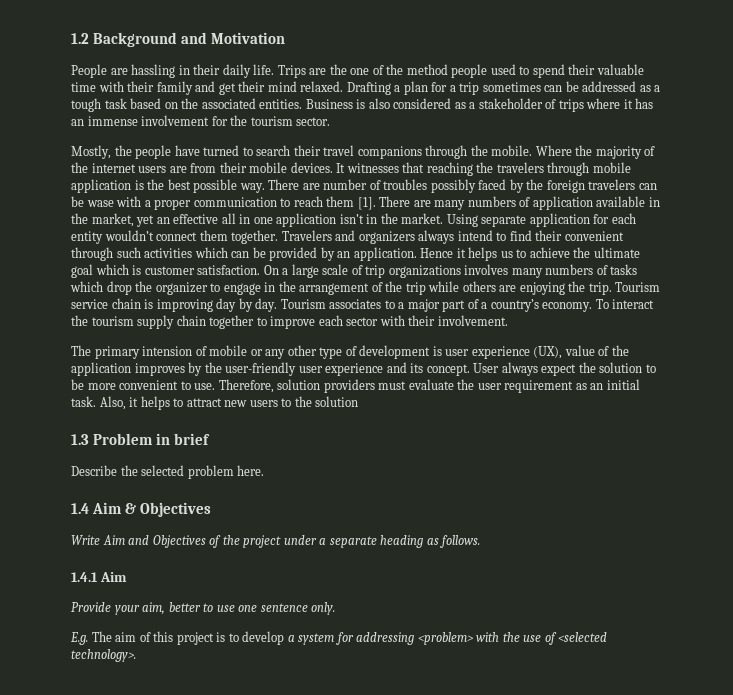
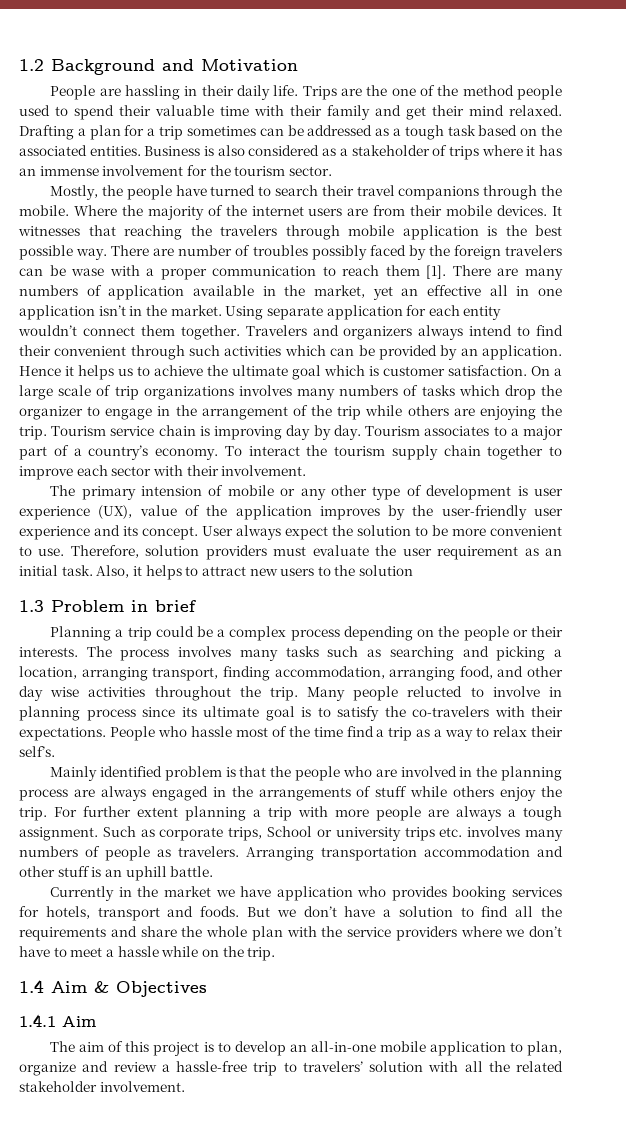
[71,465,265,479] [71,502,212,517] [71,535,481,548] [71,572,127,582] [71,602,336,615] [70,632,88,645] Describe the selected problem here. // 1.4 Aim & Objectives // Write Aim and Objectives of the project under a separate heading as follows. // 1.4.1 Aim // Provide your aim, better to use one sentence only. // E.g. -> [50,626,564,641] [19,646,563,661] [19,666,563,681] [19,686,562,701] [19,706,563,721] [19,726,563,741] [19,746,55,757] [50,766,562,781] [19,786,563,801] [19,806,562,821] [19,826,563,841] [19,846,563,861] [19,866,214,881] [50,886,562,901] [19,906,562,921] [19,926,562,941] [19,946,276,961] [19,980,207,997] [19,1014,96,1027] Planning a trip could be a complex process depending on the people or their interests. The process involves many tasks such as searching and picking a location, arranging transport, finding accommodation, arranging food, and other day wise activities throughout the trip. Many people relucted to involve in planning process since its ultimate goal is to satisfy the co-travelers with their expectations. People who hassle most of the time find a trip as a way to relax their self’s. // Mainly identified problem is that the people who are involved in the planning process are always engaged in the arrangements of stuff while others enjoy the trip. For further extent planning a trip with more people are always a tough assignment. Such as corporate trips, School or university trips etc. involves many numbers of people as travelers. Arranging transportation accommodation and other stuff is an uphill battle. // Currently in the market we have application who provides booking services for hotels, transport and foods. But we don’t have a solution to find all the requirements and share the whole plan with the service providers where we don’t have to meet a hassle while on the trip. // 1.4 Aim & Objectives // 1.4.1 Aim //
[287,632,608,645] [71,649,136,662] a system for addressing <problem> with the use of <selected technology>. -> [289,1041,562,1056] [19,1061,563,1076] [19,1081,185,1092] an all-in-one mobile application to plan, organize and review a hassle-free trip to travelers’ solution with all the related stakeholder involvement.

